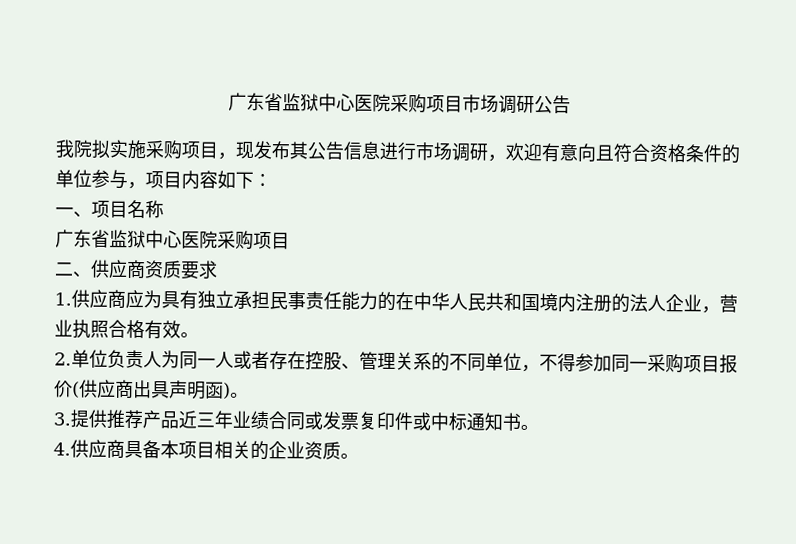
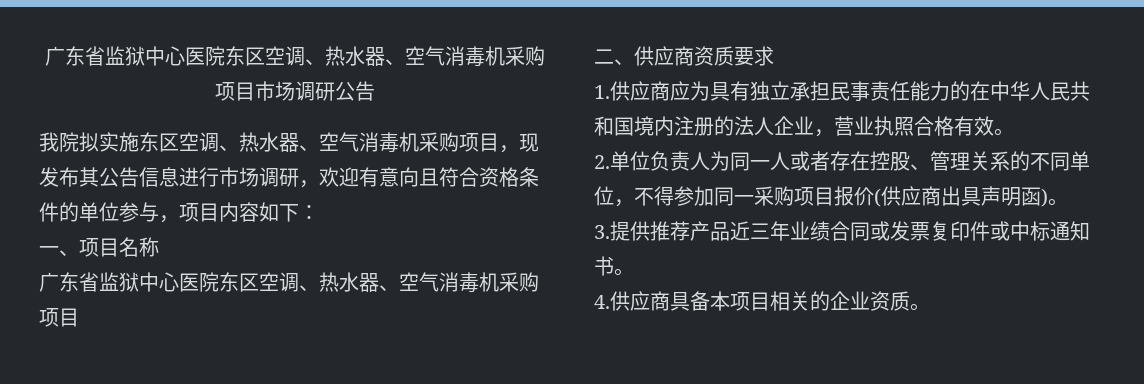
[228,92,391,112] 广东省监狱中心医院 -> [44,46,505,67] 广东省监狱中心医院东区空调、热水器、空气消毒机
(146, 149) none -> [139,132,419,153] 东区空调、热水器、空气消毒机
(218, 239) none -> [219,272,499,293] 东区空调、热水器、空气消毒机

